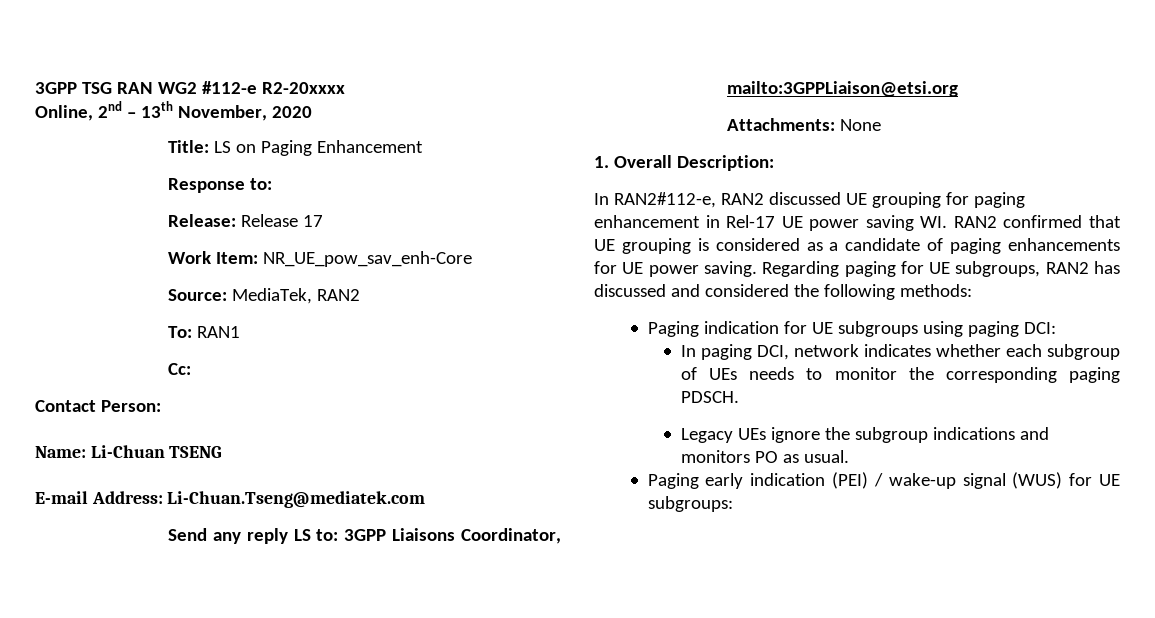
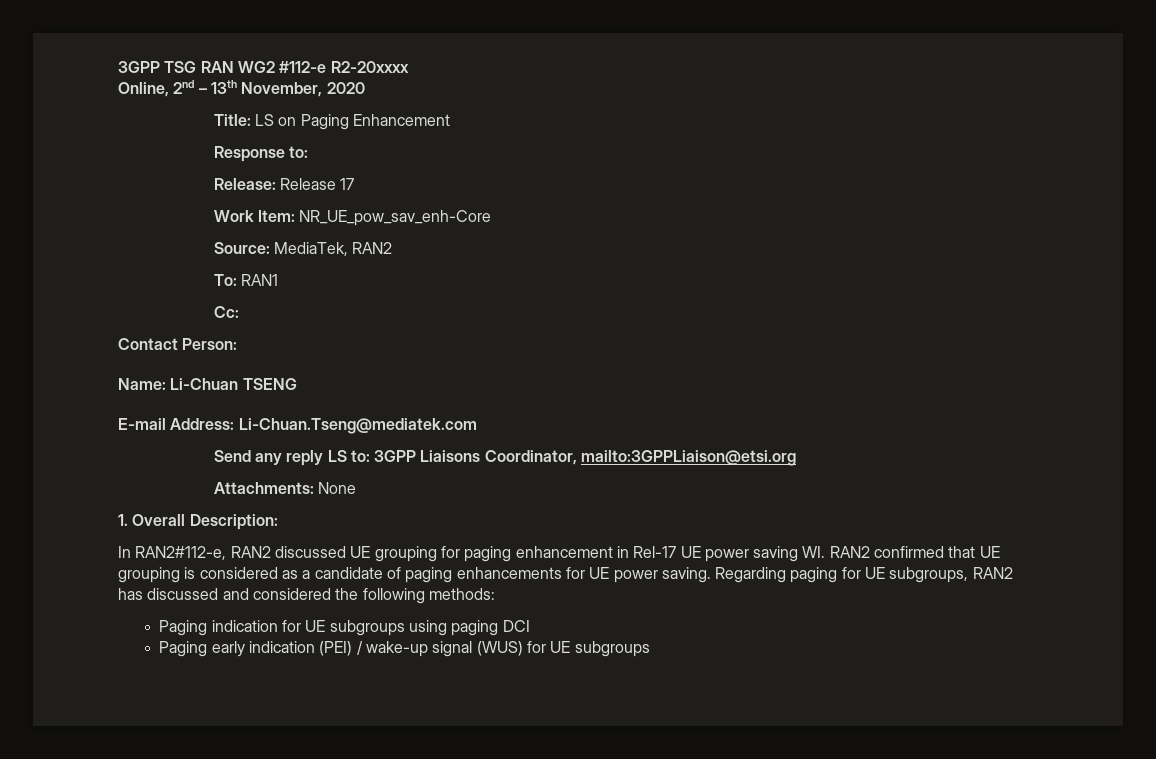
[1023,322,1056,334] [680,344,1120,360] [680,367,1120,383] [680,391,739,403] [680,427,1049,443] [680,450,849,463] DCI: // In paging DCI, network indicates whether each subgroup of UEs needs to monitor the corresponding paging PDSCH. // Legacy UEs ignore the subgroup indications and monitors PO as usual. -> [502,620,530,632] DCI
[647,496,733,512] subgroups: -> [574,641,650,657] subgroups

